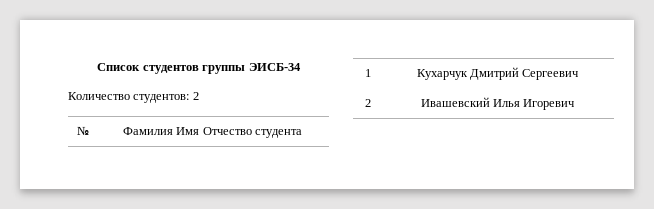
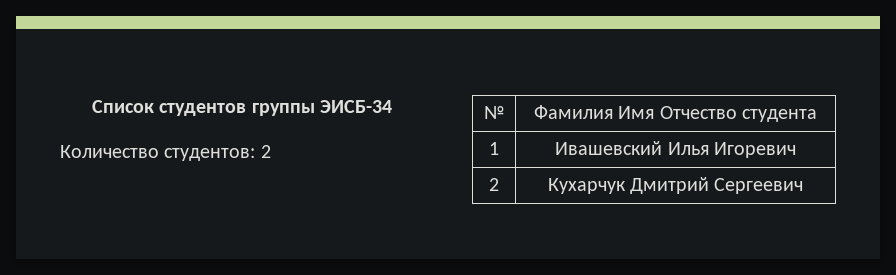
(371, 73) none -> [555,141,796,158] [489,178,499,191] | Ивашевский Илья Игоревич // 2
[364,99,371,107] [420,97,575,110] // 2 | Ивашевский Илья Игоревич -> (804, 186) none

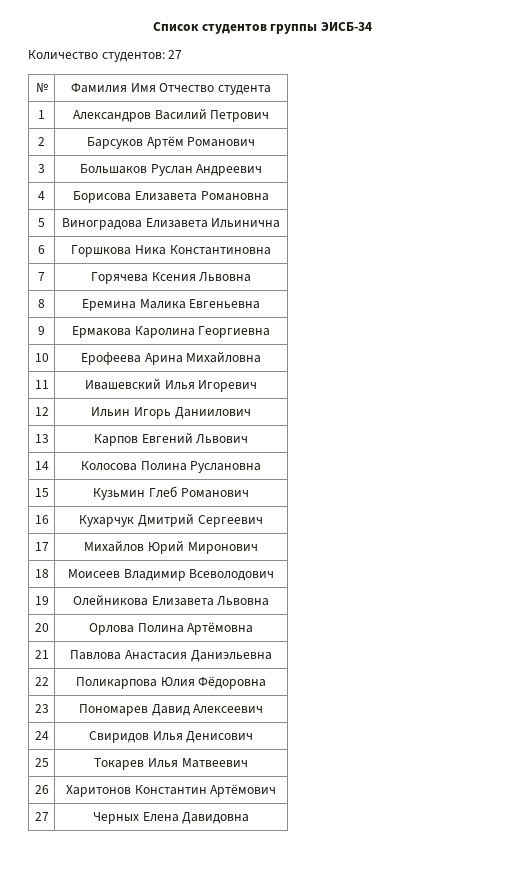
[260,145,271,158] 2 -> [168,50,183,59] 27
[555,141,796,158] [489,178,499,191] [547,177,804,194] Ивашевский Илья Игоревич // 2 | Кухарчук Дмитрий Сергеевич -> [72,108,270,122] [38,137,45,146] [86,136,256,149] [38,164,45,173] [79,164,263,176] [38,191,45,200] [73,191,269,203] [38,218,45,227] [61,218,281,230] [38,245,45,254] [71,245,271,257] [38,272,45,281] [90,272,252,284] [38,299,45,308] [81,299,261,311] [38,326,45,335] [71,326,271,338] [34,353,49,362] [80,351,262,365] [34,380,49,389] [84,378,258,392] [34,407,49,416] [91,407,251,419] [34,434,49,443] [93,432,249,446] [34,461,49,470] [80,461,262,473] [34,488,49,497] [93,486,249,500] [34,515,49,524] [79,513,263,527] [34,542,49,551] [84,540,258,554] [34,569,49,578] [67,569,275,581] [34,596,49,605] [72,594,270,606] [34,623,49,632] [88,622,254,635] [34,650,49,659] [70,650,272,662] [34,677,49,686] [75,676,267,689] [34,704,49,713] [78,704,264,716] [34,731,49,740] [88,731,254,743] [34,758,49,767] [94,758,248,770] [34,785,49,794] [65,784,277,797] [34,812,49,821] [92,812,250,824] Александров Василий Петрович // 2 | Барсуков Артём Романович // 3 | Большаков Руслан Андреевич // 4 | Борисова Елизавета Романовна // 5 | Виноградова Елизавета Ильинична // 6 | Горшкова Ника Константиновна // 7 | Горячева Ксения Львовна // 8 | Еремина Малика Евгеньевна // 9 | Ермакова Каролина Георгиевна // 10 | Ерофеева Арина Михайловна // 11 | Ивашевский Илья Игоревич // 12 | Ильин Игорь Даниилович // 13 | Карпов Евгений Львович // 14 | Колосова Полина Руслановна // 15 | Кузьмин Глеб Романович // 16 | Кухарчук Дмитрий Сергеевич // 17 | Михайлов Юрий Миронович // 18 | Моисеев Владимир Всеволодович // 19 | Олейникова Елизавета Львовна // 20 | Орлова Полина Артёмовна // 21 | Павлова Анастасия Даниэльевна // 22 | Поликарпова Юлия Фёдоровна // 23 | Пономарев Давид Алексеевич // 24 | Свиридов Илья Денисович // 25 | Токарев Илья Матвеевич // 26 | Харитонов Константин Артёмович // 27 | Черных Елена Давидовна

